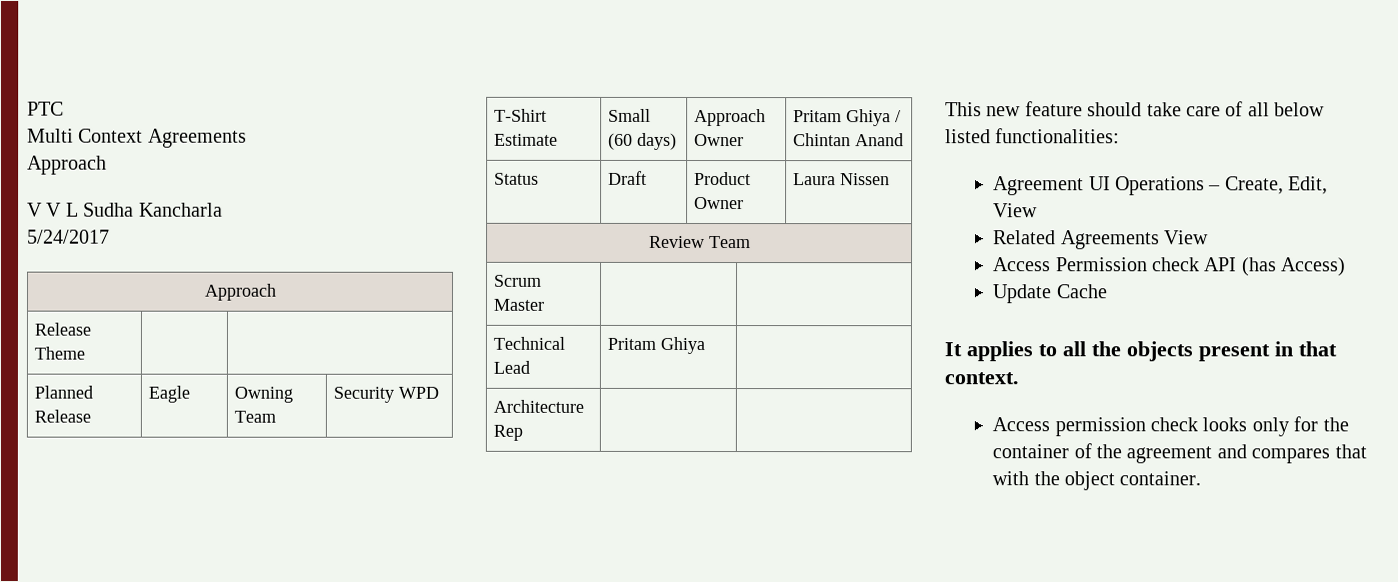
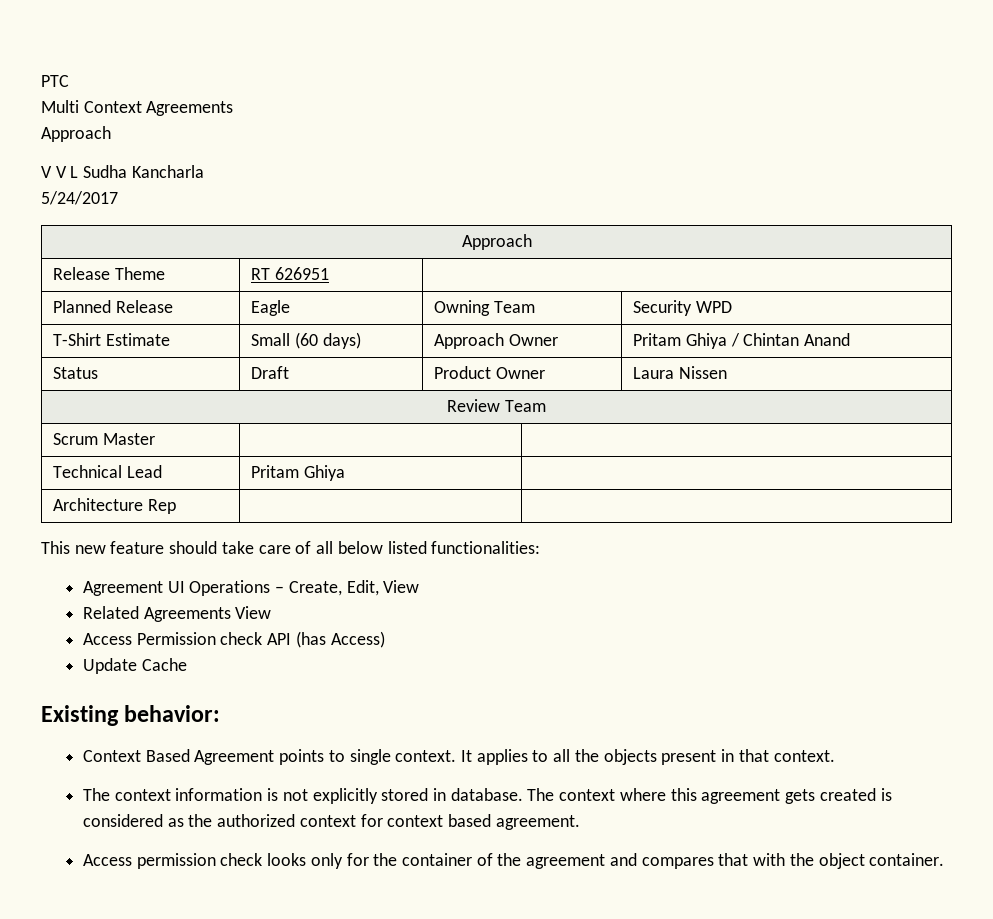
(86, 353) none -> [251,267,329,280] RT 626951
(1108, 291) none -> [41,705,221,726] [82,749,457,765] Existing behavior: // Context Based Agreement points to single context.
(1019, 378) none -> [82,788,892,804] [82,814,580,830] // The context information is not explicitly stored in database. The context where this agreement gets created is considered as the authorized context for context based agreement.

